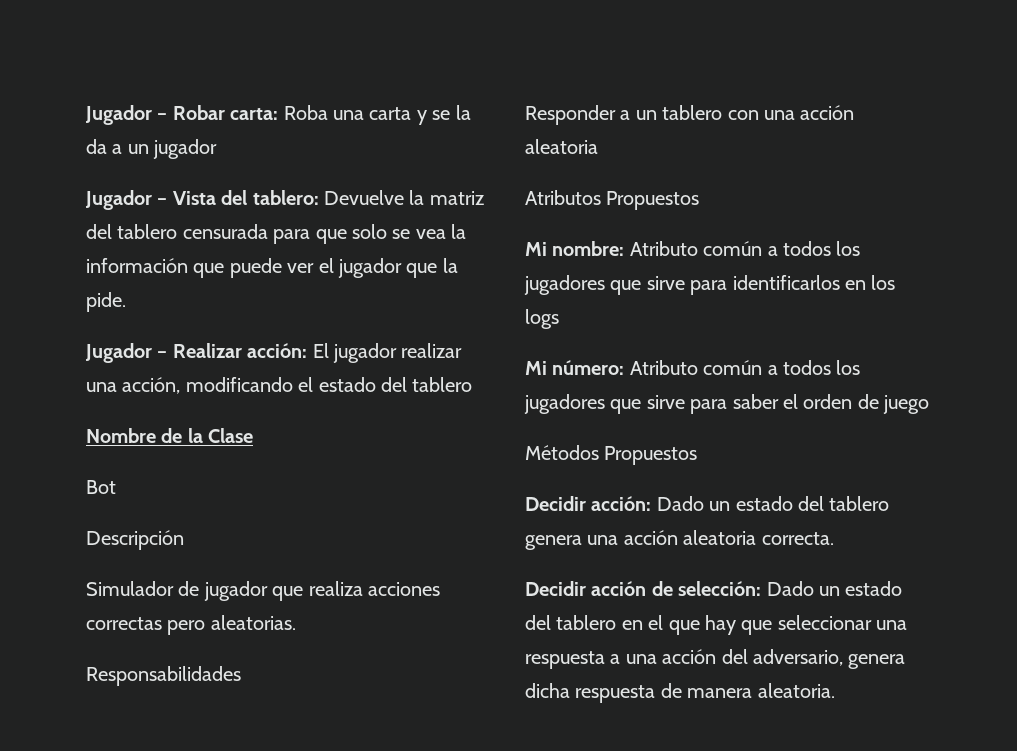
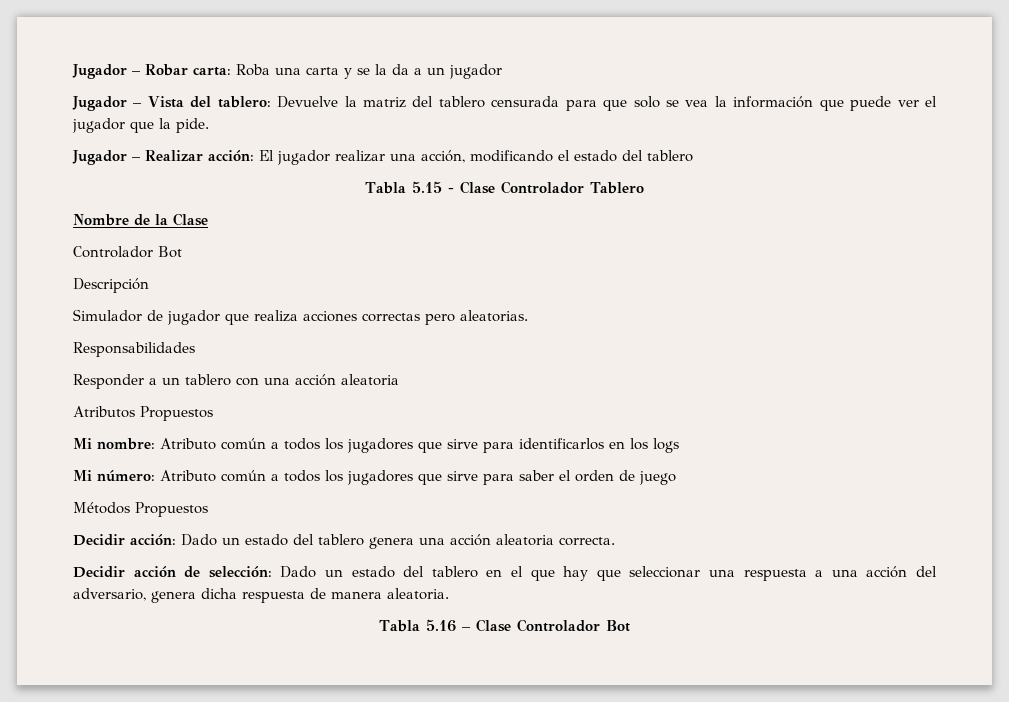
(473, 384) none -> [364,181,645,194] // Tabla 5.15 - Clase Controlador Tablero
(254, 435) none -> [73,246,153,258] Controlador
(835, 690) none -> [379,619,630,632] // Tabla 5.16 – Clase Controlador Bot

